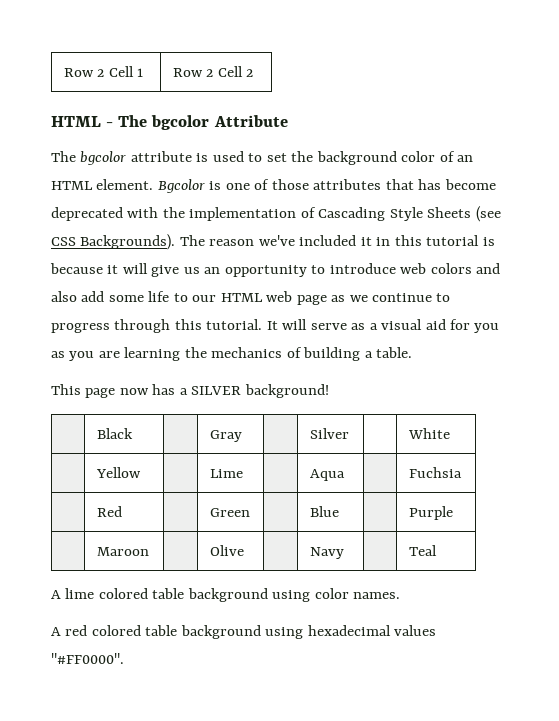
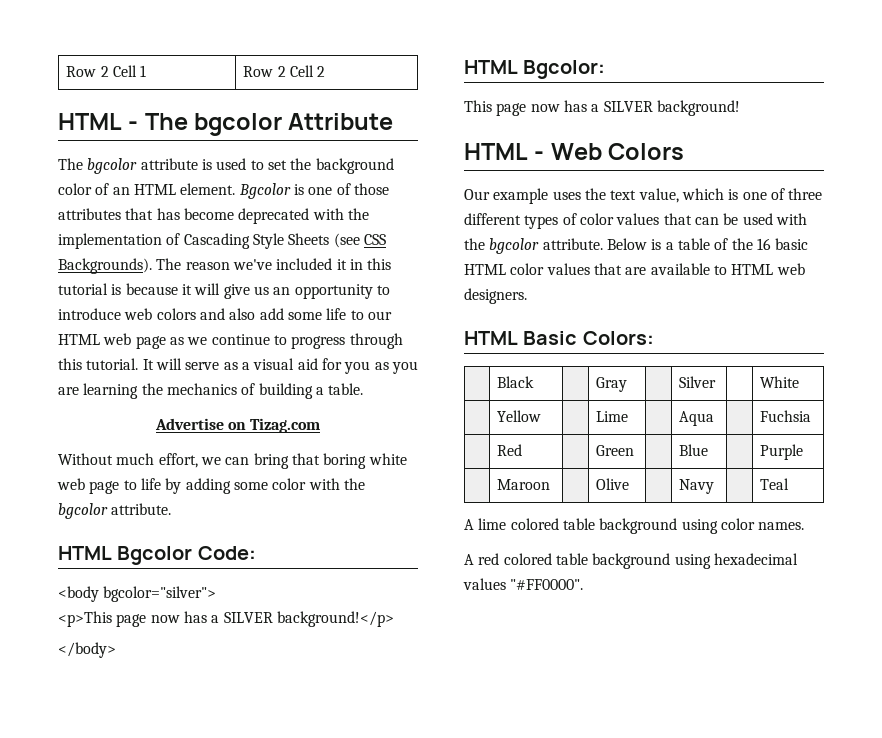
(413, 352) none -> [154,418,321,433] [58,453,407,469] [57,478,365,494] [58,503,172,519] [58,546,256,565] [58,586,217,602] [58,611,394,627] [58,642,116,658] [464,60,606,79] // Advertise on Tizag.com // Without much effort, we can bring that boring white web page to life by adding some color with the bgcolor attribute. // HTML Bgcolor Code: // <body bgcolor="silver"> // <p>This page now has a SILVER background!</p> // </body> // HTML Bgcolor:
(329, 391) none -> [464,143,685,160] [464,188,823,204] [464,213,807,229] [464,238,809,254] [464,263,805,275] [464,288,527,304] [464,331,654,345] // HTML - Web Colors // Our example uses the text value, which is one of three different types of color values that can be used with the bgcolor attribute. Below is a table of the 16 basic HTML color values that are available to HTML web designers. // HTML Basic Colors:

